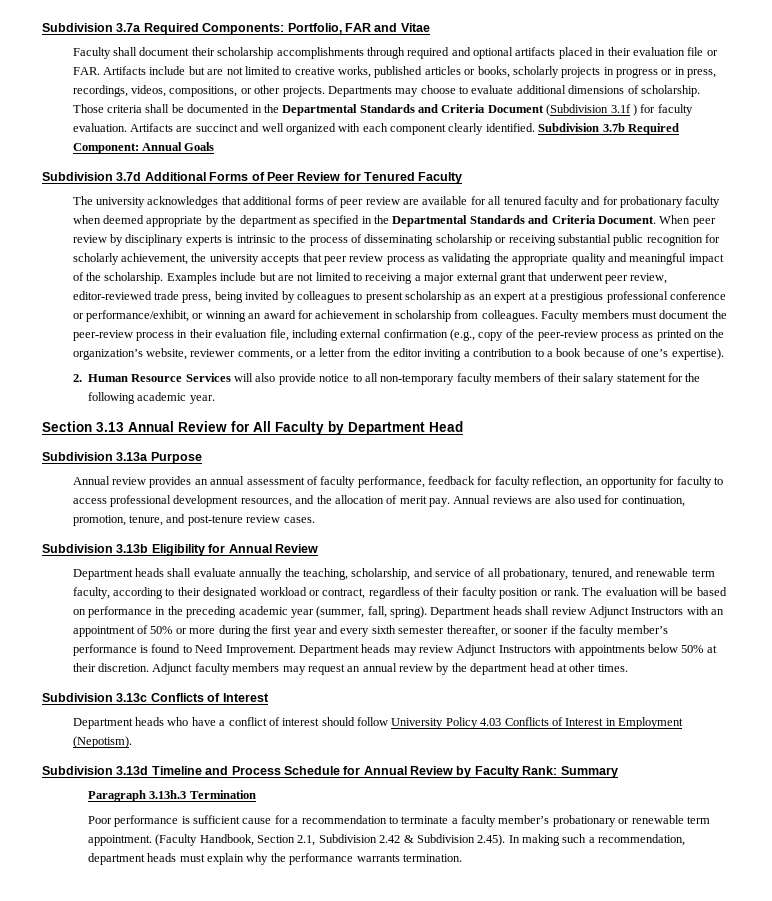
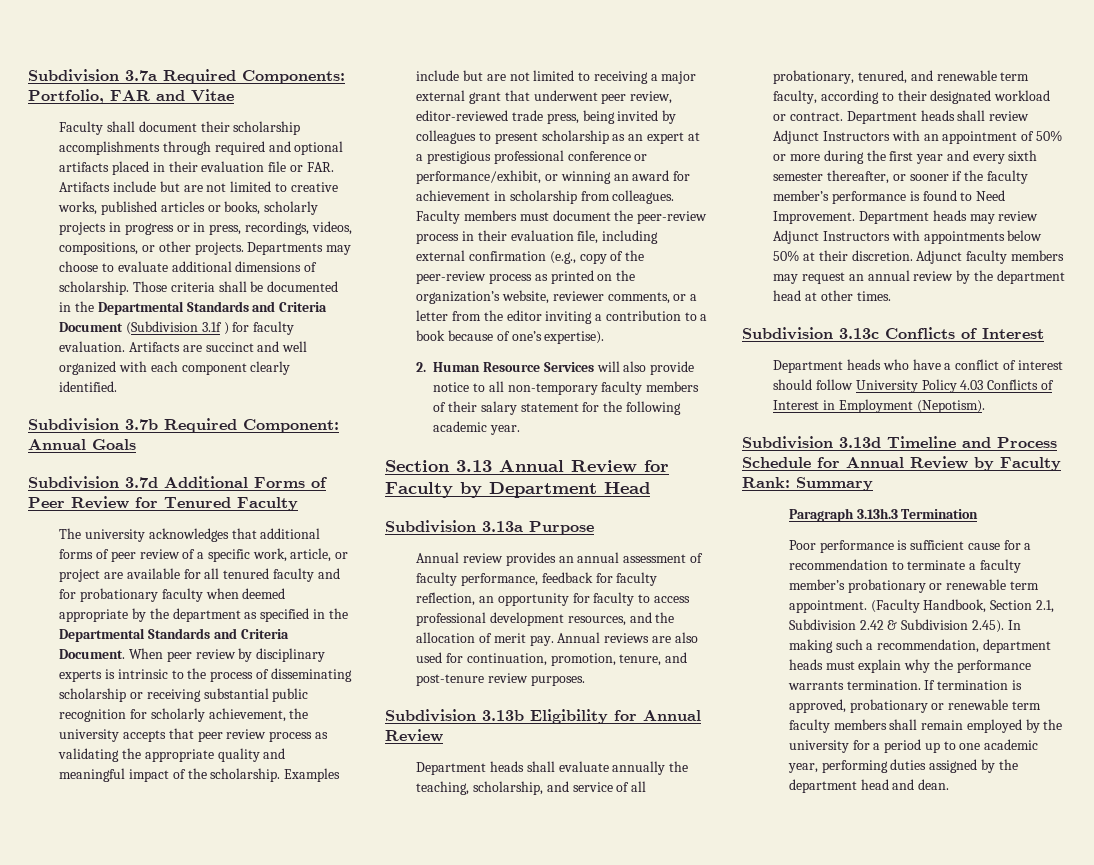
(535, 127) none -> (118, 386) //
(400, 201) none -> [182,548,349,562] [59,569,101,582] of a specific work, article, or project
[253,421,271,432] All -> (669, 466) none
[283,517,315,523] cases. -> [530,675,585,686] purposes.
[322,587,727,599] [72,606,428,618] contract, regardless of their faculty position or rank. The evaluation will be based on performance in the preceding academic year (summer, fall, spring). -> [789,112,843,121] contract.
(462, 858) none -> [924,680,1022,690] [788,699,1041,713] [788,719,1063,733] [788,739,1039,753] [787,759,1018,773] [788,779,950,793] If termination is approved, probationary or renewable term faculty members shall remain employed by the university for a period up to one academic year, performing duties assigned by the department head and dean.

